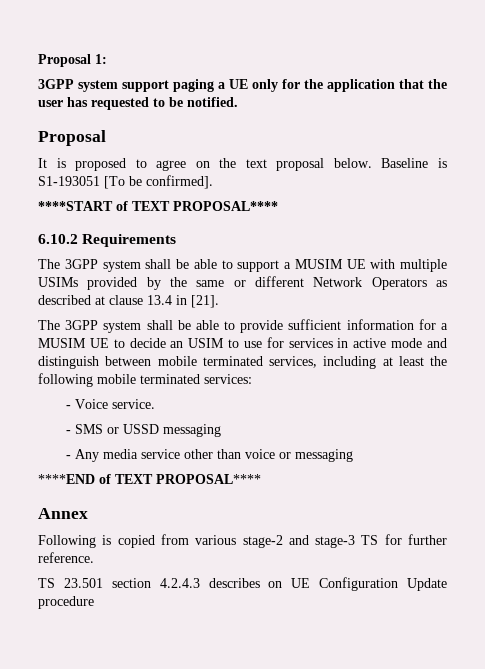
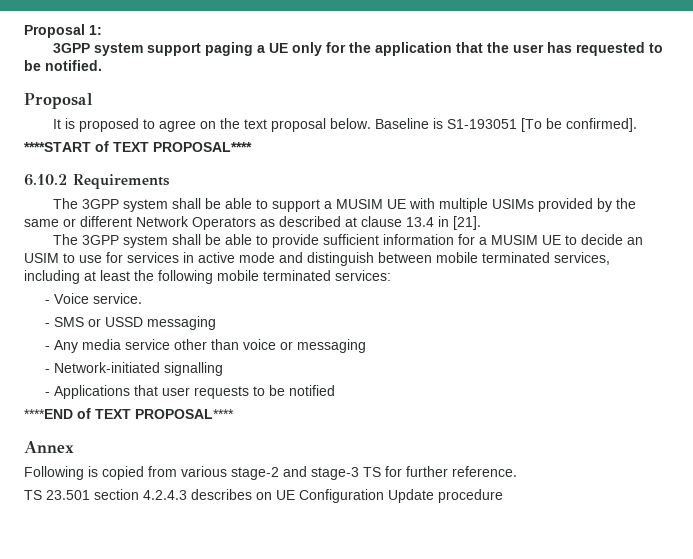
(353, 455) none -> [45,362,224,376] [45,385,336,399] // - Network-initiated signalling // - Applications that user requests to be notified

